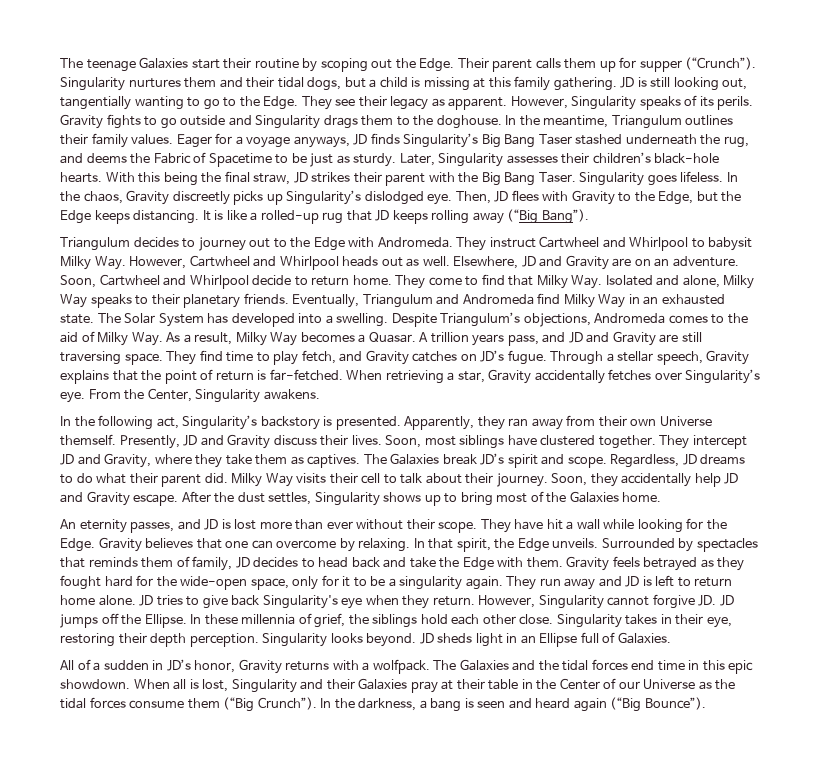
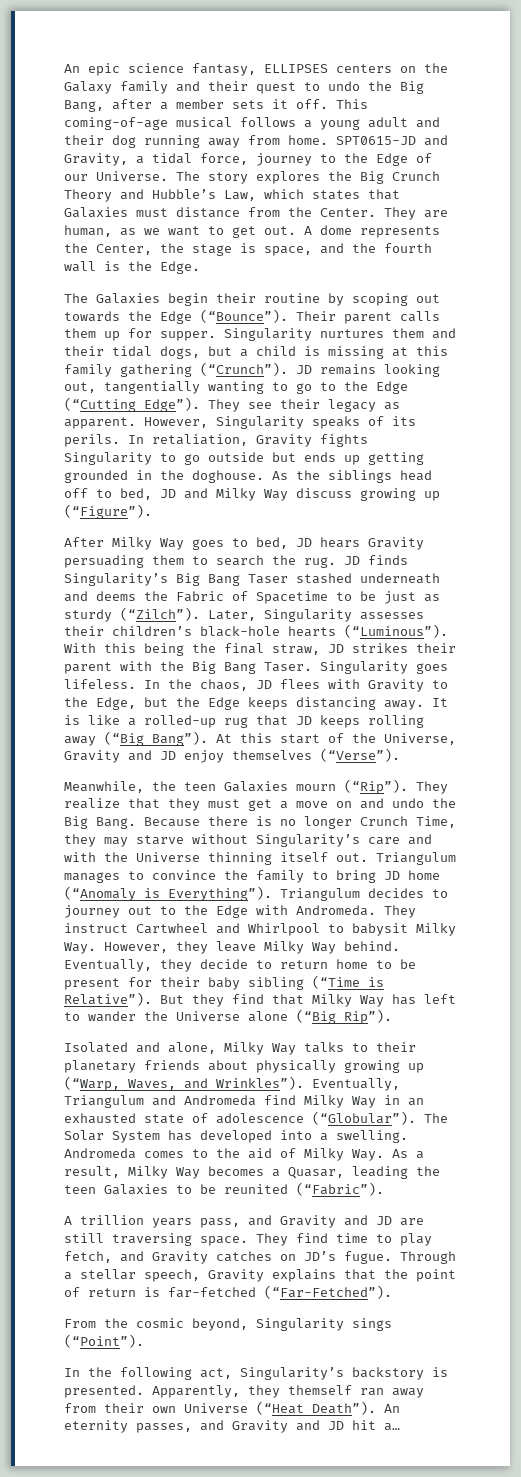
[60,57,220,72] The teenage Galaxies start -> [64,63,448,76] [64,81,424,94] [64,99,368,112] [64,117,440,130] [64,135,448,148] [64,153,432,166] [64,171,440,184] [64,189,400,202] [64,207,448,220] [64,225,440,238] [64,243,432,256] [64,261,200,274] [64,293,208,306] An epic science fantasy, ELLIPSES centers on the Galaxy family and their quest to undo the Big Bang, after a member sets it off. This coming-of-age musical follows a young adult and their dog running away from home. SPT0615-JD and Gravity, a tidal force, journey to the Edge of our Universe. The story explores the Big Crunch Theory and Hubble’s Law, which states that Galaxies must distance from the Center. They are human, as we want to get out. A dome represents the Center, the stage is space, and the fourth wall is the Edge. // The Galaxies begin
[395,58,455,72] the Edge. -> [64,309,288,324] towards the Edge (“Bounce”).
[639,57,757,72] supper (“Crunch”). -> [160,331,216,341] supper.
[553,77,671,91] gathering. JD is still -> [120,362,376,377] gathering (“Crunch”). JD remains
[263,96,299,110] Edge. -> [376,381,408,394] [64,397,200,412] Edge (“Cutting Edge”).
(754, 103) none -> [128,434,248,446] In retaliation,
(141, 121) none -> [64,452,152,465] Singularity
[228,115,734,129] [60,133,350,148] and Singularity drags them to the doghouse. In the meantime, Triangulum outlines their family values. Eager for a voyage anyways, -> [272,452,424,465] [64,470,432,483] [64,488,440,501] [64,504,152,519] [64,537,424,550] [64,555,336,568] but ends up getting grounded in the doghouse. As the siblings head off to bed, JD and Milky Way discuss growing up (“Figure”). // After Milky Way goes to bed, JD hears Gravity persuading them to search the rug.
[700,134,749,148] the rug, -> (440, 578) none
[353,153,397,167] sturdy. -> [64,607,200,622] sturdy (“Zilch”).
[60,172,102,183] hearts. -> [288,624,448,638] hearts (“Luminous”).
[126,190,491,205] Gravity discreetly picks up Singularity’s dislodged eye. Then, -> (248, 685) none
[133,210,200,224] distancing. -> [296,697,424,710] distancing away.
(589, 216) // -> [216,733,456,745] [64,748,400,763] [64,779,448,794] [64,798,456,811] [64,816,456,829] [64,834,432,847] [64,852,456,865] [64,870,440,883] [64,886,272,901] At this start of the Universe, Gravity and JD enjoy themselves (“Verse”). // Meanwhile, the teen Galaxies mourn (“Rip”). They realize that they must get a move on and undo the Big Bang. Because there is no longer Crunch Time, they may starve without Singularity’s care and with the Universe thinning itself out. Triangulum manages to convince the family to bring JD home (“Anomaly is Everything”).
[189,255,739,270] [60,274,603,289] Cartwheel and Whirlpool heads out as well. Elsewhere, JD and Gravity are on an adventure. Soon, Cartwheel and Whirlpool decide to return home. They come to find that Milky Way. -> [176,941,400,954] [64,959,416,972] [64,975,384,990] [64,992,456,1007] [64,1009,392,1024] they leave Milky Way behind. Eventually, they decide to return home to be present for their baby sibling (“Time is Relative”). But they find that Milky Way has left to wander the Universe alone (“Big Rip”). //
[90,294,132,308] speaks -> [304,1042,344,1053] talks
[243,293,289,304] friends. -> [144,1060,424,1073] [64,1076,304,1091] friends about physically growing up (“Warp, Waves, and Wrinkles”).
[60,314,94,324] state. -> [144,1111,416,1125] state of adolescence (“Globular”).
[391,312,591,327] Despite Triangulum’s objections, -> (408, 1136) none
[368,332,416,343] Quasar. -> [288,1166,440,1179] [64,1182,384,1196] Quasar, leading the teen Galaxies to be reunited (“Fabric”). //
[568,331,656,346] JD and Gravity -> [280,1215,392,1228] Gravity and JD
[269,369,761,384] [60,388,320,403] far-fetched. When retrieving a star, Gravity accidentally fetches over Singularity’s eye. From the Center, Singularity awakens. -> [168,1285,392,1299] [64,1318,392,1331] [64,1334,144,1348] far-fetched (“Far-Fetched”). // From the cosmic beyond, Singularity sings (“Point”).
(505, 423) none -> [288,1385,352,1395] themself
[60,434,747,449] [60,453,746,468] [60,473,739,487] [60,491,662,506] [60,518,727,533] [60,537,758,552] [60,556,745,571] [60,575,733,590] [60,594,734,609] [60,613,732,628] [60,632,671,647] [60,659,754,674] [60,678,736,693] [60,697,706,712] themself. Presently, JD and Gravity discuss their lives. Soon, most siblings have clustered together. They intercept JD and Gravity, where they take them as captives. The Galaxies break JD’s spirit and scope. Regardless, JD dreams to do what their parent did. Milky Way visits their cell to talk about their journey. Soon, they accidentally help JD and Gravity escape. After the dust settles, Singularity shows up to bring most of the Galaxies home. // An eternity passes, and JD is lost more than ever without their scope. They have hit a wall while looking for the Edge. Gravity believes that one can overcome by relaxing. In that spirit, the Edge unveils. Surrounded by spectacles that reminds them of family, JD decides to head back and take the Edge with them. Gravity feels betrayed as they fought hard for the wide-open space, only for it to be a singularity again. They run away and JD is left to return home alone. JD tries to give back Singularity's eye when they return. However, Singularity cannot forgive JD. JD jumps off the Ellipse. In these millennia of grief, the siblings hold each other close. Singularity takes in their eye, restoring their depth perception. Singularity looks beyond. JD sheds light in an Ellipse full of Galaxies. // All of a sudden in JD’s honor, Gravity returns with a wolfpack. The Galaxies and the tidal forces end time in this epic showdown. When all is lost, Singularity and their Galaxies pray at their table in the Center of our Universe as the tidal forces consume them (“Big Crunch”). In the darkness, a bang is seen and heard again (“Big Bounce”). -> [256,1401,400,1415] [64,1420,400,1433] (“Heat Death”). An eternity passes, and Gravity and JD hit a…

